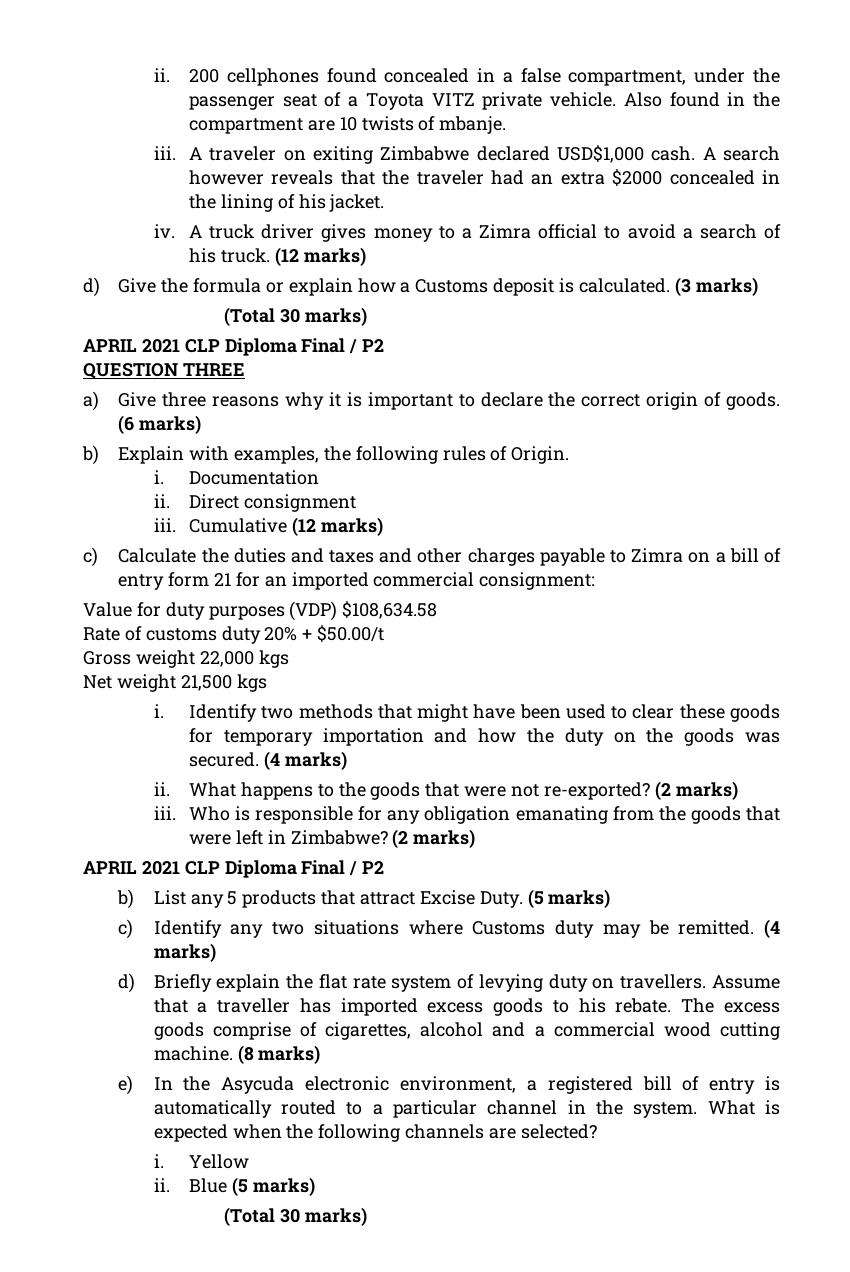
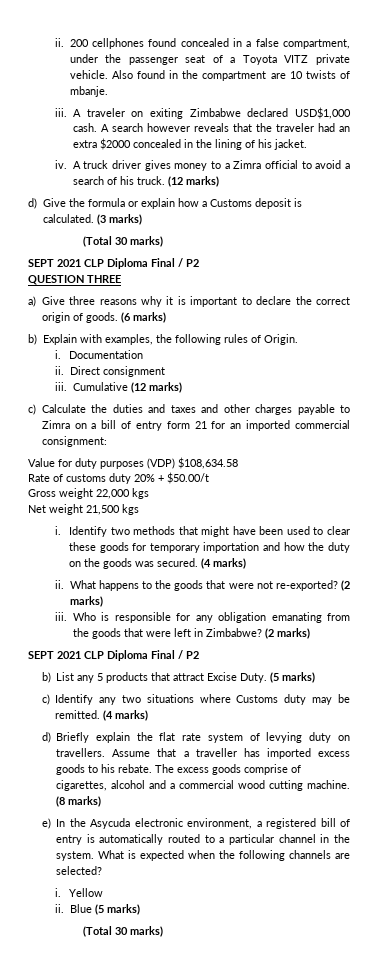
[83,339,137,352] APRIL -> [28,259,54,267] SEPT
[83,861,137,874] APRIL -> [28,651,54,659] SEPT

